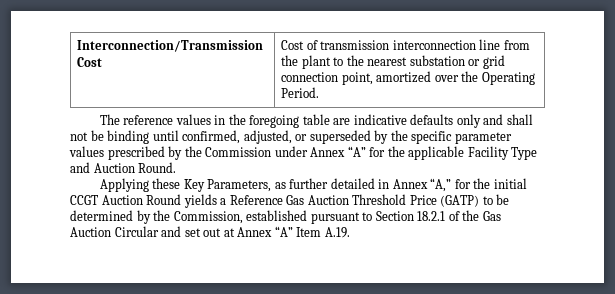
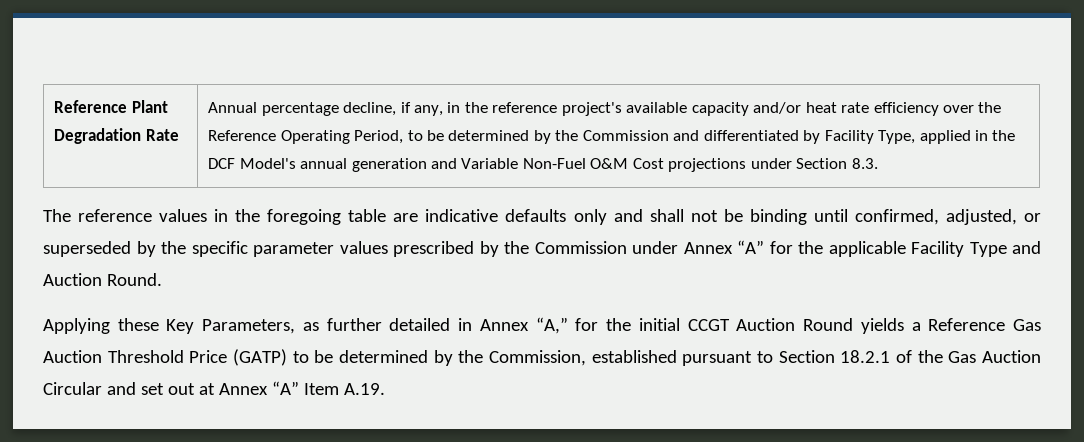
[77,40,264,52] [77,57,103,67] [281,39,530,50] [281,55,505,69] [281,71,535,85] [281,87,320,98] Interconnection/Transmission Cost | Cost of transmission interconnection line from the plant to the nearest substation or grid connection point, amortized over the Operating Period. -> [54,100,168,113] [54,128,179,144] [208,102,1002,116] [208,130,1016,144] [208,158,878,172] Reference Plant Degradation Rate | Annual percentage decline, if any, in the reference project's available capacity and/or heat rate efficiency over the Reference Operating Period, to be determined by the Commission and differentiated by Facility Type, applied in the DCF Model's annual generation and Variable Non-Fuel O&M Cost projections under Section 8.3.

